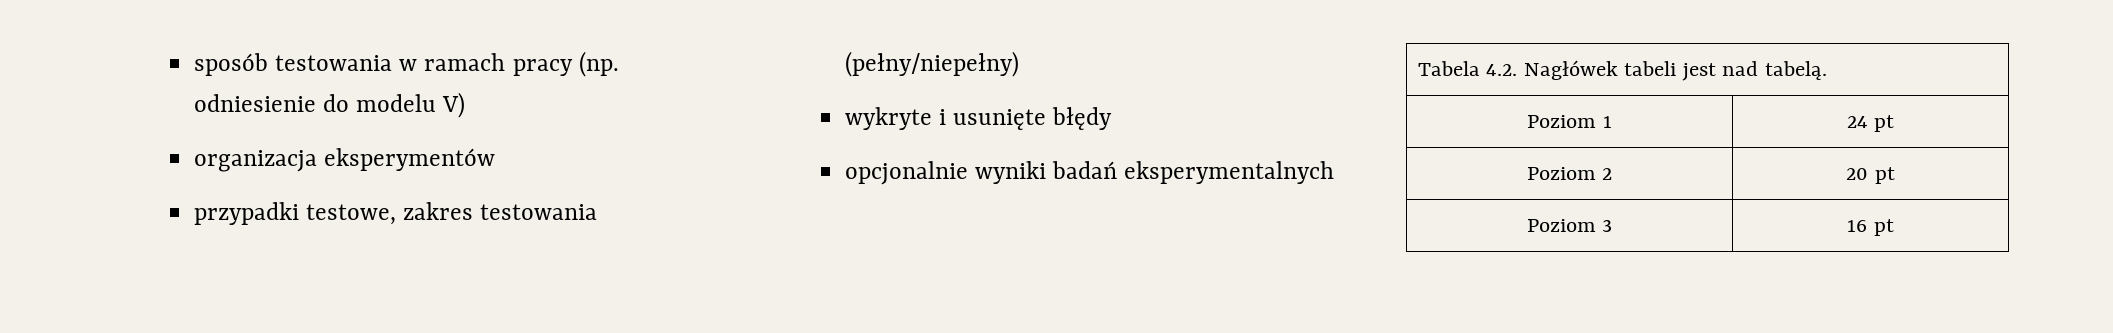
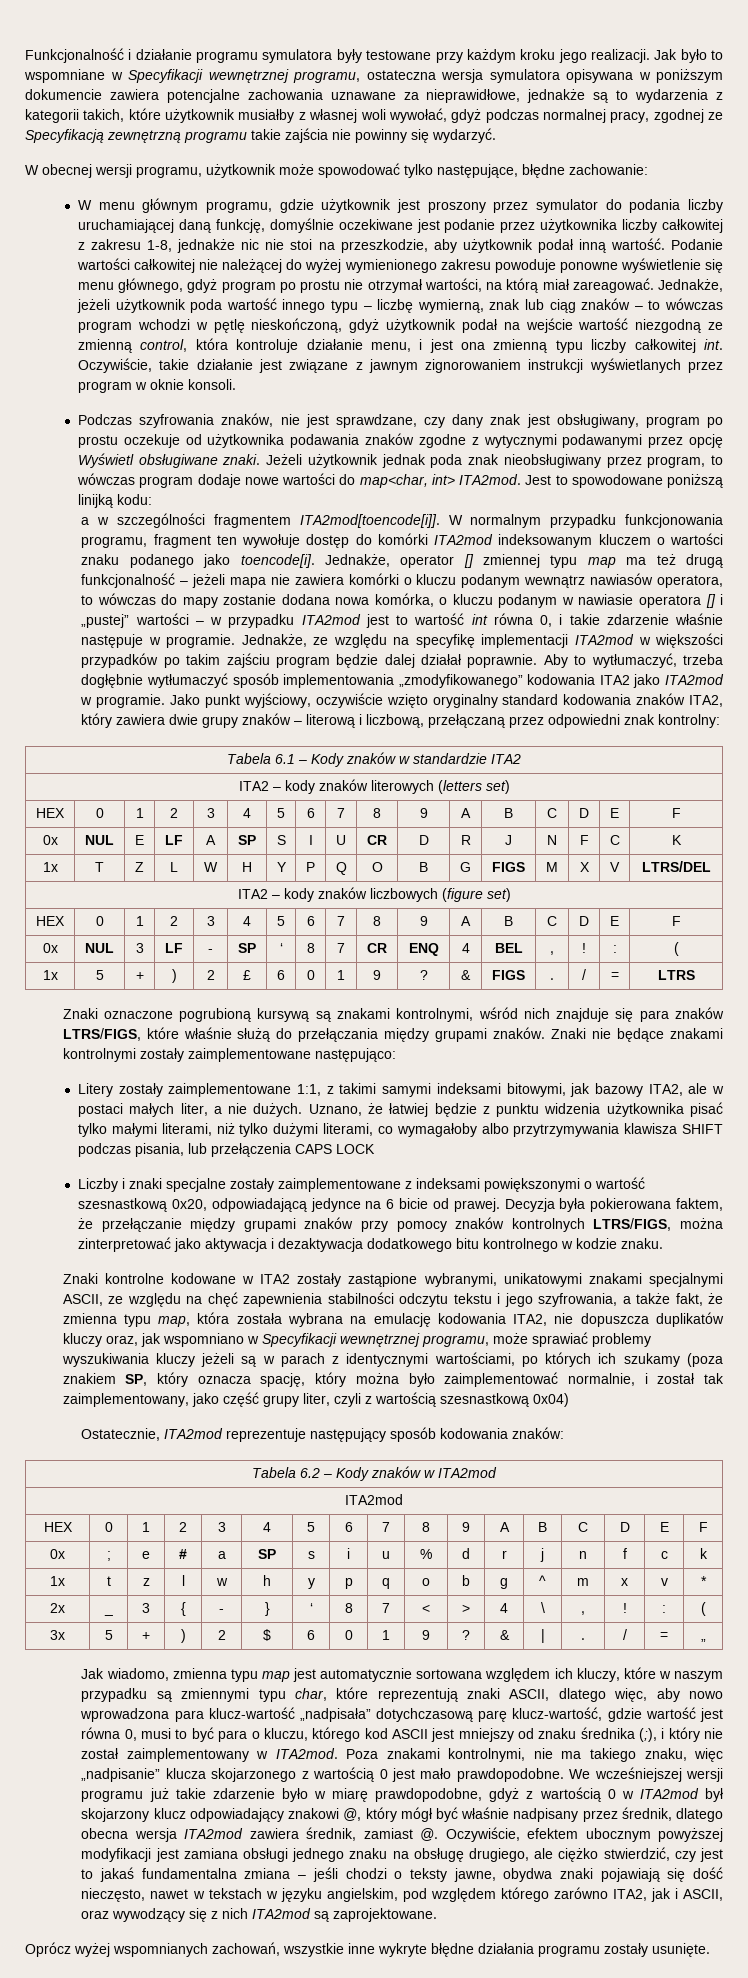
[193,51,619,77] [193,92,466,118] [193,148,496,172] [193,202,598,225] [844,51,1019,77] [844,107,1113,130] [844,161,1335,185] [1417,60,1827,81] [1527,115,1612,128] [1846,115,1895,132] [1526,167,1613,180] [1846,167,1895,184] [1526,219,1613,232] [1847,219,1894,236] sposób testowania w ramach pracy (np. odniesienie do modelu V) // organizacja eksperymentów // przypadki testowe, zakres testowania (pełny/niepełny) // wykryte i usunięte błędy // opcjonalnie wyniki badań eksperymentalnych // Tabela 4.2. Nagłówek tabeli jest nad tabelą. // Poziom 1 | 24 pt // Poziom 2 | 20 pt // Poziom 3 | 16 pt -> [25,48,723,63] [24,69,723,83] [25,89,723,103] [25,108,723,123] [25,128,496,143] [25,163,648,178] [78,198,724,213] [78,218,723,233] [78,238,724,253] [77,258,723,273] [78,278,724,293] [77,298,724,313] [78,318,723,333] [78,338,723,353] [78,358,724,373] [78,379,237,393] [78,413,724,428] [78,433,723,448] [78,453,724,468] [77,473,724,488] [78,494,153,508] [81,513,723,528] [81,533,723,548] [81,554,723,568] [81,573,723,588] [81,593,723,608] [81,613,723,628] [81,633,724,648] [81,653,723,668] [81,673,724,688] [80,693,724,708] [81,713,721,728] [226,752,521,767] [238,779,510,794] [36,808,65,818] [95,808,104,818] [135,808,144,818] [170,808,178,818] [206,808,215,818] [243,808,251,818] [277,808,285,818] [306,808,315,818] [337,808,345,818] [373,808,381,818] [419,808,428,818] [461,808,471,818] [504,808,513,818] [547,808,557,818] [579,808,589,818] [610,808,619,818] [671,808,681,818] [42,835,58,845] [85,835,114,845] [135,835,144,845] [165,835,183,845] [206,835,216,845] [238,835,256,845] [276,835,286,845] [308,835,313,845] [336,835,346,845] [367,835,387,845] [418,835,429,845] [460,835,471,845] [505,835,512,845] [547,835,557,845] [579,835,589,845] [609,835,620,845] [671,835,682,845] [42,862,58,872] [95,862,104,872] [135,862,144,872] [170,862,178,872] [204,862,218,872] [242,862,252,872] [276,862,287,872] [306,862,315,872] [335,862,347,875] [371,862,383,872] [419,862,428,872] [460,862,471,872] [492,862,525,872] [546,862,558,872] [579,862,590,872] [610,862,620,872] [641,861,711,872] [237,887,511,902] [36,916,65,926] [95,916,104,926] [135,916,144,926] [170,916,178,926] [206,916,215,926] [243,916,251,926] [277,916,285,926] [306,916,315,926] [337,916,345,926] [373,916,381,926] [419,916,428,926] [461,916,471,926] [504,916,513,926] [547,916,557,926] [579,916,589,926] [610,916,619,926] [671,916,681,926] [42,943,58,953] [85,943,114,953] [135,943,144,953] [165,943,183,953] [208,949,213,953] [238,943,256,953] [279,943,283,953] [306,943,315,953] [337,943,345,953] [367,943,387,953] [408,943,439,956] [461,943,470,953] [494,943,523,953] [550,951,554,955] [582,943,586,953] [612,945,617,953] [673,942,679,956] [42,970,58,980] [95,970,104,980] [135,972,144,980] [171,969,177,983] [206,970,215,980] [243,970,251,980] [277,970,285,980] [306,970,315,980] [337,970,345,980] [373,970,381,980] [419,970,428,980] [461,970,471,980] [492,970,525,980] [550,978,554,980] [582,969,586,980] [610,972,619,980] [657,970,695,980] [62,1007,725,1022] [62,1027,723,1042] [62,1048,396,1062] [78,1083,725,1097] [78,1102,723,1117] [78,1123,723,1137] [78,1143,376,1157] [78,1177,646,1192] [78,1198,723,1212] [78,1217,724,1232] [78,1237,664,1252] [62,1273,723,1287] [62,1292,723,1307] [62,1312,725,1327] [62,1332,651,1347] [61,1352,723,1367] [62,1372,724,1387] [62,1392,569,1407] [81,1427,565,1442] [251,1466,497,1481] [345,1494,403,1505] [43,1522,73,1532] [104,1522,113,1532] [142,1522,150,1532] [179,1522,187,1532] [217,1522,226,1532] [263,1522,271,1532] [307,1522,315,1532] [344,1522,353,1532] [382,1522,390,1532] [422,1522,430,1532] [462,1522,470,1532] [499,1522,510,1532] [538,1522,547,1532] [578,1522,588,1532] [619,1522,630,1532] [659,1522,669,1532] [698,1522,708,1532] [50,1549,65,1559] [106,1551,111,1561] [142,1551,150,1559] [179,1549,187,1559] [217,1551,226,1559] [258,1549,276,1559] [307,1551,315,1559] [347,1548,350,1559] [382,1551,390,1559] [420,1549,432,1559] [462,1548,470,1559] [501,1550,507,1559] [540,1548,544,1562] [579,1551,587,1559] [622,1548,627,1559] [660,1551,668,1559] [699,1548,708,1559] [50,1576,65,1586] [106,1576,111,1586] [142,1578,150,1586] [181,1575,185,1586] [215,1578,228,1586] [263,1575,271,1586] [307,1578,315,1589] [344,1578,353,1589] [382,1578,390,1589] [422,1578,430,1586] [462,1575,470,1586] [500,1578,508,1589] [539,1575,546,1586] [577,1578,589,1586] [621,1578,628,1586] [660,1578,668,1586] [700,1576,707,1586] [50,1603,65,1613] [103,1613,113,1616] [142,1603,150,1613] [180,1602,186,1616] [219,1609,224,1613] [264,1602,270,1616] [309,1603,313,1613] [344,1603,353,1613] [382,1603,390,1613] [422,1604,430,1613] [462,1604,470,1613] [500,1603,508,1613] [540,1602,545,1613] [581,1611,585,1615] [622,1603,627,1613] [662,1605,666,1613] [700,1602,706,1616] [50,1630,65,1640] [104,1630,113,1640] [142,1632,150,1640] [180,1629,186,1643] [217,1630,226,1640] [263,1629,271,1641] [307,1630,315,1640] [344,1630,353,1640] [382,1630,390,1640] [422,1630,430,1640] [462,1630,470,1640] [499,1630,510,1640] [540,1629,545,1643] [581,1638,585,1640] [622,1629,627,1640] [660,1632,668,1640] [700,1639,706,1642] [81,1667,723,1682] [81,1687,723,1702] [80,1707,724,1722] [81,1727,723,1742] [81,1748,724,1762] [81,1767,724,1782] [81,1787,725,1802] [81,1807,723,1822] [81,1827,723,1842] [81,1847,723,1862] [81,1867,724,1882] [81,1887,724,1902] [81,1908,438,1922] [25,1942,710,1957] Funkcjonalność i działanie programu symulatora były testowane przy każdym kroku jego realizacji. Jak było to wspomniane w Specyfikacji wewnętrznej programu, ostateczna wersja symulatora opisywana w poniższym dokumencie zawiera potencjalne zachowania uznawane za nieprawidłowe, jednakże są to wydarzenia z kategorii takich, które użytkownik musiałby z własnej woli wywołać, gdyż podczas normalnej pracy, zgodnej ze Specyfikacją zewnętrzną programu takie zajścia nie powinny się wydarzyć. // W obecnej wersji programu, użytkownik może spowodować tylko następujące, błędne zachowanie: // W menu głównym programu, gdzie użytkownik jest proszony przez symulator do podania liczby uruchamiającej daną funkcję, domyślnie oczekiwane jest podanie przez użytkownika liczby całkowitej z zakresu 1-8, jednakże nic nie stoi na przeszkodzie, aby użytkownik podał inną wartość. Podanie wartości całkowitej nie należącej do wyżej wymienionego zakresu powoduje ponowne wyświetlenie się menu głównego, gdyż program po prostu nie otrzymał wartości, na którą miał zareagować. Jednakże, jeżeli użytkownik poda wartość innego typu – liczbę wymierną, znak lub ciąg znaków – to wówczas program wchodzi w pętlę nieskończoną, gdyż użytkownik podał na wejście wartość niezgodną ze zmienną control, która kontroluje działanie menu, i jest ona zmienną typu liczby całkowitej int. Oczywiście, takie działanie jest związane z jawnym zignorowaniem instrukcji wyświetlanych przez program w oknie konsoli. // Podczas szyfrowania znaków, nie jest sprawdzane, czy dany znak jest obsługiwany, program po prostu oczekuje od użytkownika podawania znaków zgodne z wytycznymi podawanymi przez opcję Wyświetl obsługiwane znaki. Jeżeli użytkownik jednak poda znak nieobsługiwany przez program, to wówczas program dodaje nowe wartości do map<char, int> ITA2mod. Jest to spowodowane poniższą linijką kodu: // a w szczególności fragmentem ITA2mod[toencode[i]]. W normalnym przypadku funkcjonowania programu, fragment ten wywołuje dostęp do komórki ITA2mod indeksowanym kluczem o wartości znaku podanego jako toencode[i]. Jednakże, operator [] zmiennej typu map ma też drugą funkcjonalność – jeżeli mapa nie zawiera komórki o kluczu podanym wewnątrz nawiasów operatora, to wówczas do mapy zostanie dodana nowa komórka, o kluczu podanym w nawiasie operatora [] i „pustej” wartości – w przypadku ITA2mod jest to wartość int równa 0, i takie zdarzenie właśnie następuje w programie. Jednakże, ze względu na specyfikę implementacji ITA2mod w większości przypadków po takim zajściu program będzie dalej działał poprawnie. Aby to wytłumaczyć, trzeba dogłębnie wytłumaczyć sposób implementowania „zmodyfikowanego” kodowania ITA2 jako ITA2mod w programie. Jako punkt wyjściowy, oczywiście wzięto oryginalny standard kodowania znaków ITA2, który zawiera dwie grupy znaków – literową i liczbową, przełączaną przez odpowiedni znak kontrolny: // Tabela 6.1 – Kody znaków w standardzie ITA2 // ITA2 – kody znaków literowych (letters set) // HEX | 0 | 1 | 2 | 3 | 4 | 5 | 6 | 7 | 8 | 9 | A | B | C | D | E | F // 0x | NUL | E | LF | A | SP | S | I | U | CR | D | R | J | N | F | C | K // 1x | T | Z | L | W | H | Y | P | Q | O | B | G | FIGS | M | X | V | LTRS/DEL // ITA2 – kody znaków liczbowych (figure set) // HEX | 0 | 1 | 2 | 3 | 4 | 5 | 6 | 7 | 8 | 9 | A | B | C | D | E | F // 0x | NUL | 3 | LF | - | SP | ‘ | 8 | 7 | CR | ENQ | 4 | BEL | , | ! | : | ( // 1x | 5 | + | ) | 2 | £ | 6 | 0 | 1 | 9 | ? | & | FIGS | . | / | = | LTRS // Znaki oznaczone pogrubioną kursywą są znakami kontrolnymi, wśród nich znajduje się para znaków LTRS/FIGS, które właśnie służą do przełączania między grupami znaków. Znaki nie będące znakami kontrolnymi zostały zaimplementowane następująco: // Litery zostały zaimplementowane 1:1, z takimi samymi indeksami bitowymi, jak bazowy ITA2, ale w postaci małych liter, a nie dużych. Uznano, że łatwiej będzie z punktu widzenia użytkownika pisać tylko małymi literami, niż tylko dużymi literami, co wymagałoby albo przytrzymywania klawisza SHIFT podczas pisania, lub przełączenia CAPS LOCK // Liczby i znaki specjalne zostały zaimplementowane z indeksami powiększonymi o wartość szesnastkową 0x20, odpowiadającą jedynce na 6 bicie od prawej. Decyzja była pokierowana faktem, że przełączanie między grupami znaków przy pomocy znaków kontrolnych LTRS/FIGS, można zinterpretować jako aktywacja i dezaktywacja dodatkowego bitu kontrolnego w kodzie znaku. // Znaki kontrolne kodowane w ITA2 zostały zastąpione wybranymi, unikatowymi znakami specjalnymi ASCII, ze względu na chęć zapewnienia stabilności odczytu tekstu i jego szyfrowania, a także fakt, że zmienna typu map, która została wybrana na emulację kodowania ITA2, nie dopuszcza duplikatów kluczy oraz, jak wspomniano w Specyfikacji wewnętrznej programu, może sprawiać problemy wyszukiwania kluczy jeżeli są w parach z identycznymi wartościami, po których ich szukamy (poza znakiem SP, który oznacza spację, który można było zaimplementować normalnie, i został tak zaimplementowany, jako część grupy liter, czyli z wartością szesnastkową 0x04) // Ostatecznie, ITA2mod reprezentuje następujący sposób kodowania znaków: // Tabela 6.2 – Kody znaków w ITA2mod // ITA2mod // HEX | 0 | 1 | 2 | 3 | 4 | 5 | 6 | 7 | 8 | 9 | A | B | C | D | E | F // 0x | ; | e | # | a | SP | s | i | u | % | d | r | j | n | f | c | k // 1x | t | z | l | w | h | y | p | q | o | b | g | ^ | m | x | v | * // 2x | _ | 3 | { | - | } | ‘ | 8 | 7 | < | > | 4 | \ | , | ! | : | ( // 3x | 5 | + | ) | 2 | $ | 6 | 0 | 1 | 9 | ? | & | | | . | / | = | „ // Jak wiadomo, zmienna typu map jest automatycznie sortowana względem ich kluczy, które w naszym przypadku są zmiennymi typu char, które reprezentują znaki ASCII, dlatego więc, aby nowo wprowadzona para klucz-wartość „nadpisała” dotychczasową parę klucz-wartość, gdzie wartość jest równa 0, musi to być para o kluczu, którego kod ASCII jest mniejszy od znaku średnika (;), i który nie został zaimplementowany w ITA2mod. Poza znakami kontrolnymi, nie ma takiego znaku, więc „nadpisanie” klucza skojarzonego z wartością 0 jest mało prawdopodobne. We wcześniejszej wersji programu już takie zdarzenie było w miarę prawdopodobne, gdyż z wartością 0 w ITA2mod był skojarzony klucz odpowiadający znakowi @, który mógł być właśnie nadpisany przez średnik, dlatego obecna wersja ITA2mod zawiera średnik, zamiast @. Oczywiście, efektem ubocznym powyższej modyfikacji jest zamiana obsługi jednego znaku na obsługę drugiego, ale ciężko stwierdzić, czy jest to jakaś fundamentalna zmiana – jeśli chodzi o teksty jawne, obydwa znaki pojawiają się dość nieczęsto, nawet w tekstach w języku angielskim, pod względem którego zarówno ITA2, jak i ASCII, oraz wywodzący się z nich ITA2mod są zaprojektowane. // Oprócz wyżej wspomnianych zachowań, wszystkie inne wykryte błędne działania programu zostały usunięte.

